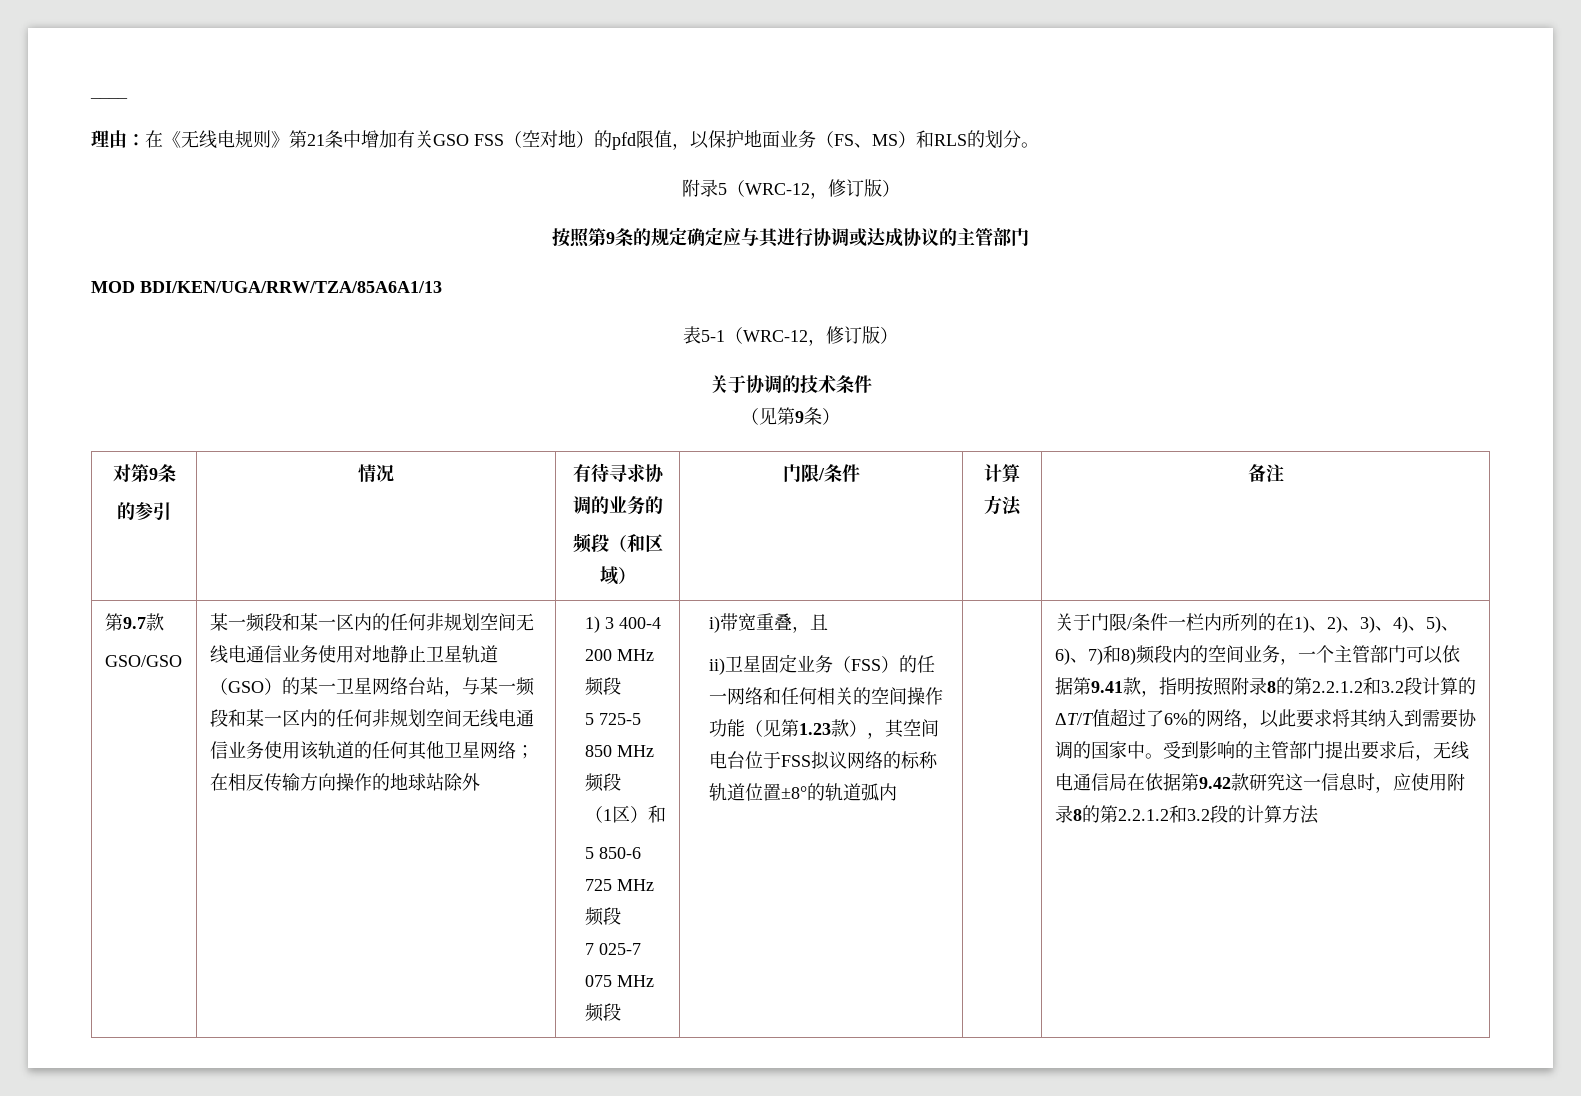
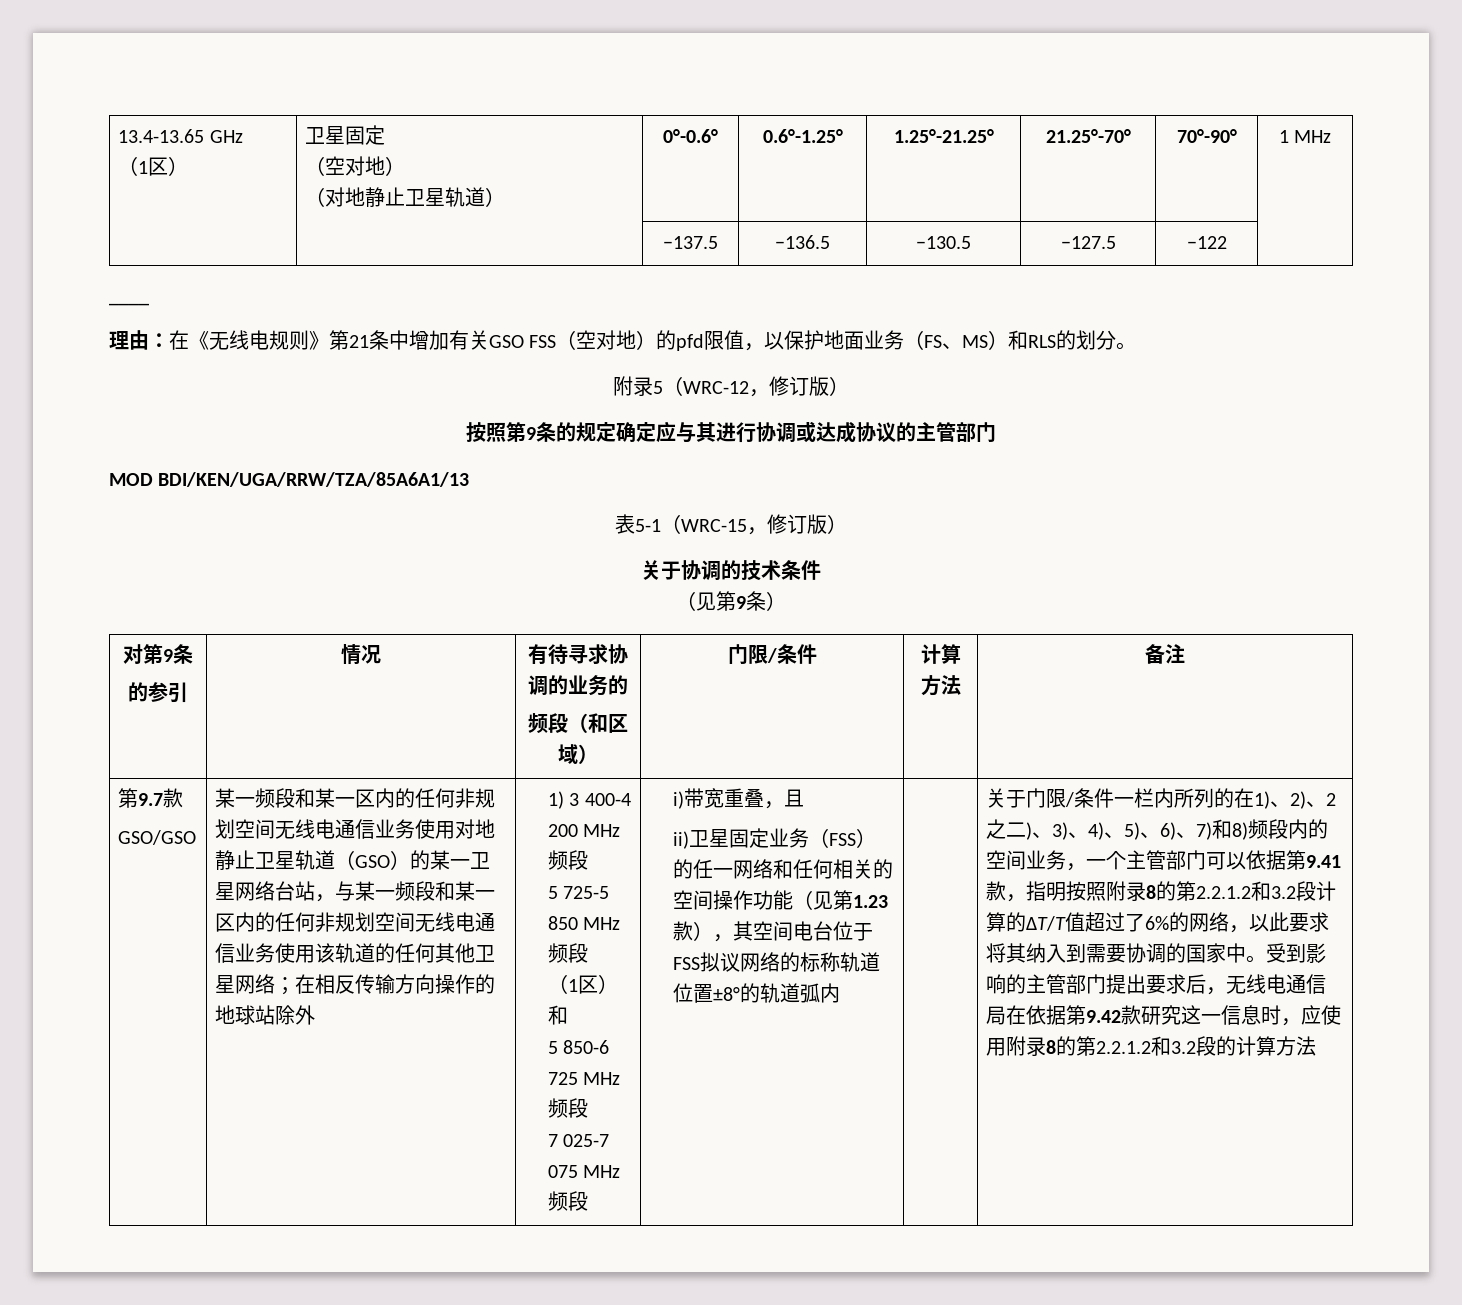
(90, 98) none -> [118,129,243,143] [118,156,189,176] [305,125,386,145] [305,156,406,176] [305,187,506,207] [663,129,718,143] [762,129,843,143] [893,129,994,143] [1045,129,1131,143] [1176,129,1237,143] [1278,130,1332,143] [663,236,718,249] [775,235,830,249] [916,236,971,249] [1060,236,1116,249] [1186,236,1227,249] 13.4-13.65 GHz // （1区） | 卫星固定 // （空对地） // （对地静止卫星轨道） | 0°-0.6° | 0.6°-1.25° | 1.25°-21.25° | 21.25°-70° | 70°-90° | 1 MHz // | | −137.5 | −136.5 | −130.5 | −127.5 | −122 | //
[743,330,808,342] WRC-12 -> [681,519,747,532] WRC-15
(1360, 628) none -> [1326,793,1337,806] [986,819,1053,840] 2之二)、

